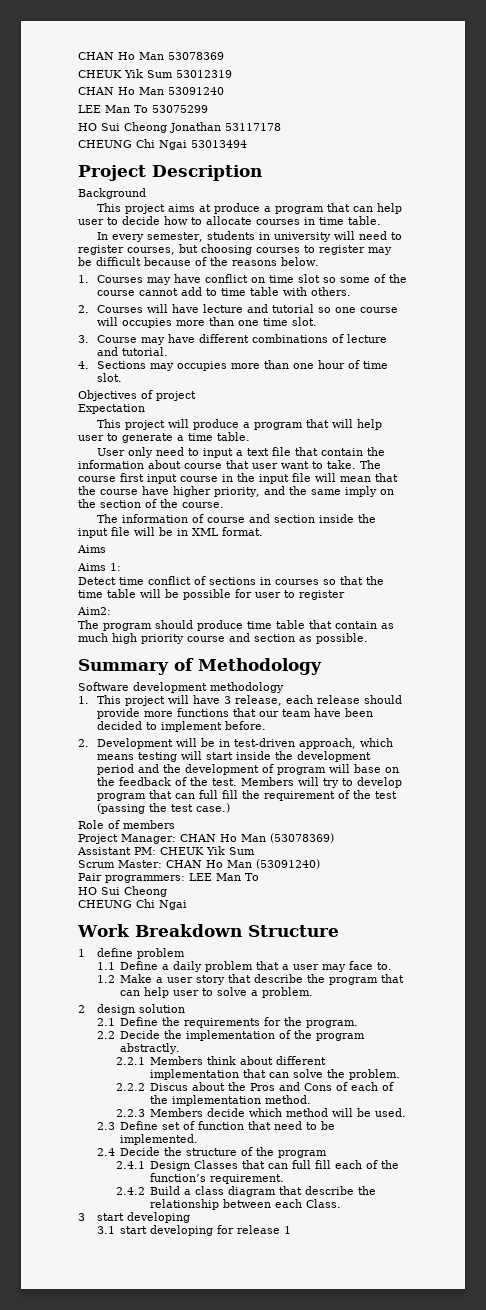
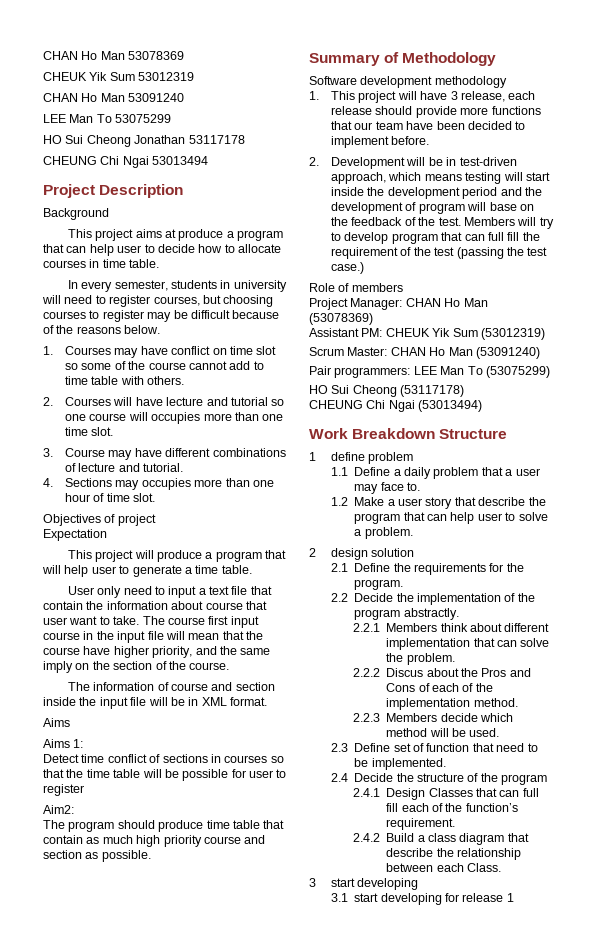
(255, 851) none -> [480,328,545,340] (53012319)
[78,886,167,897] [78,899,187,910] // HO Sui Cheong // CHEUNG Chi Ngai -> [485,366,550,378] [309,385,465,397] [309,400,483,412] (53075299) // HO Sui Cheong (53117178) // CHEUNG Chi Ngai (53013494)

